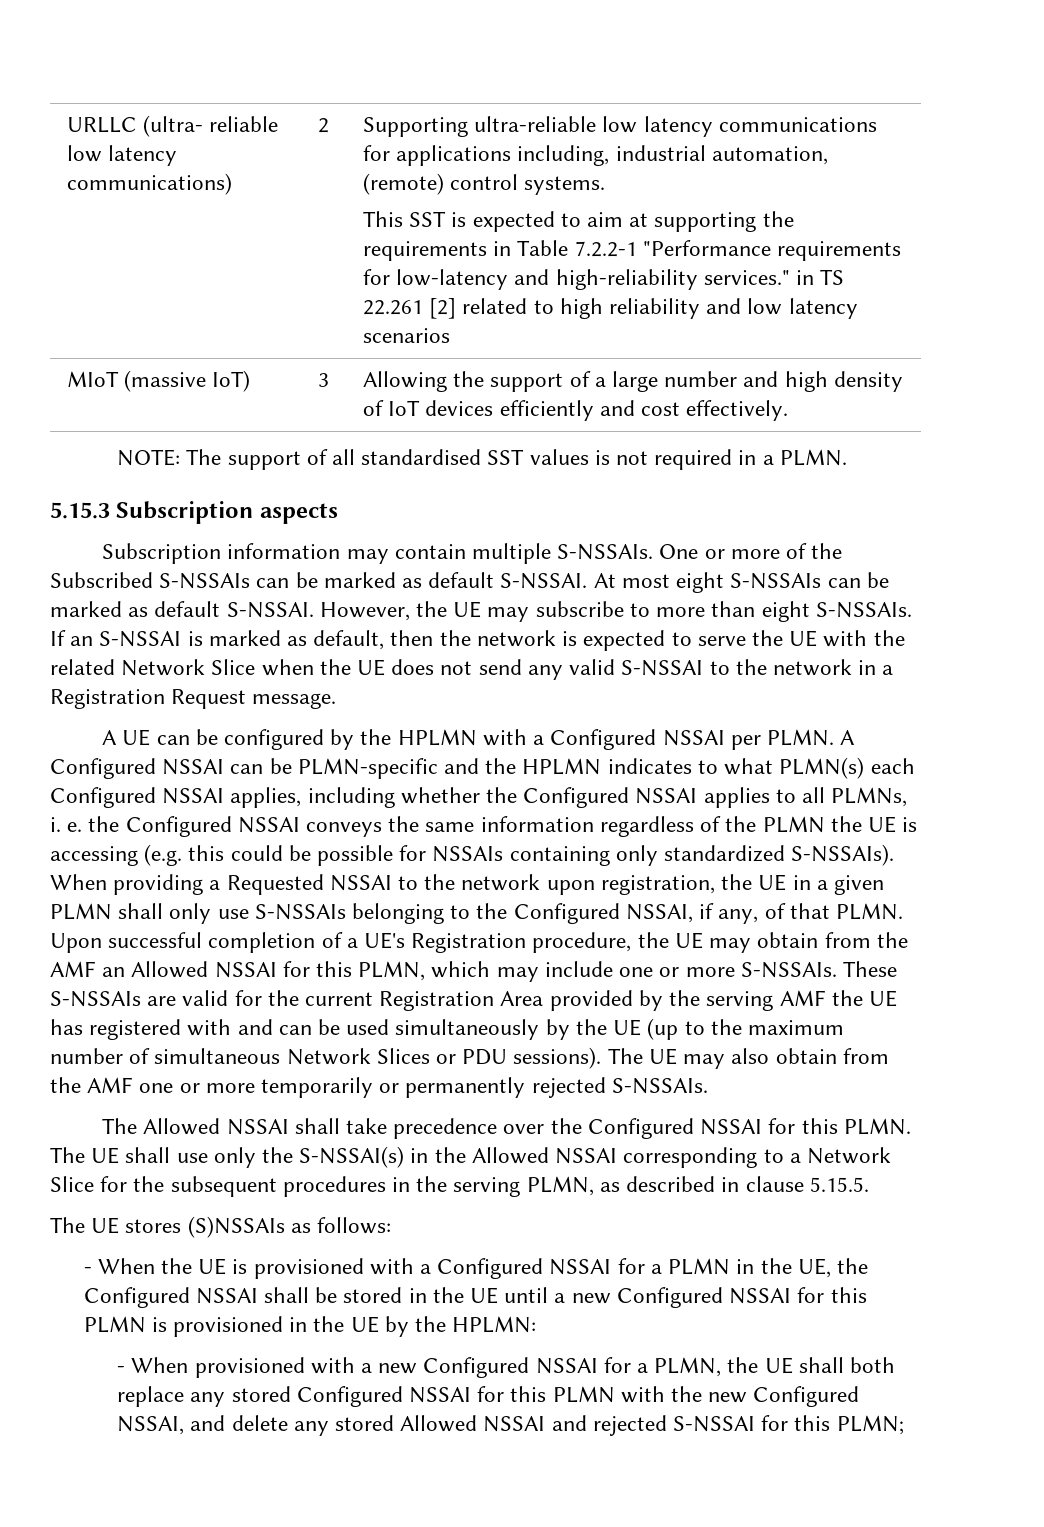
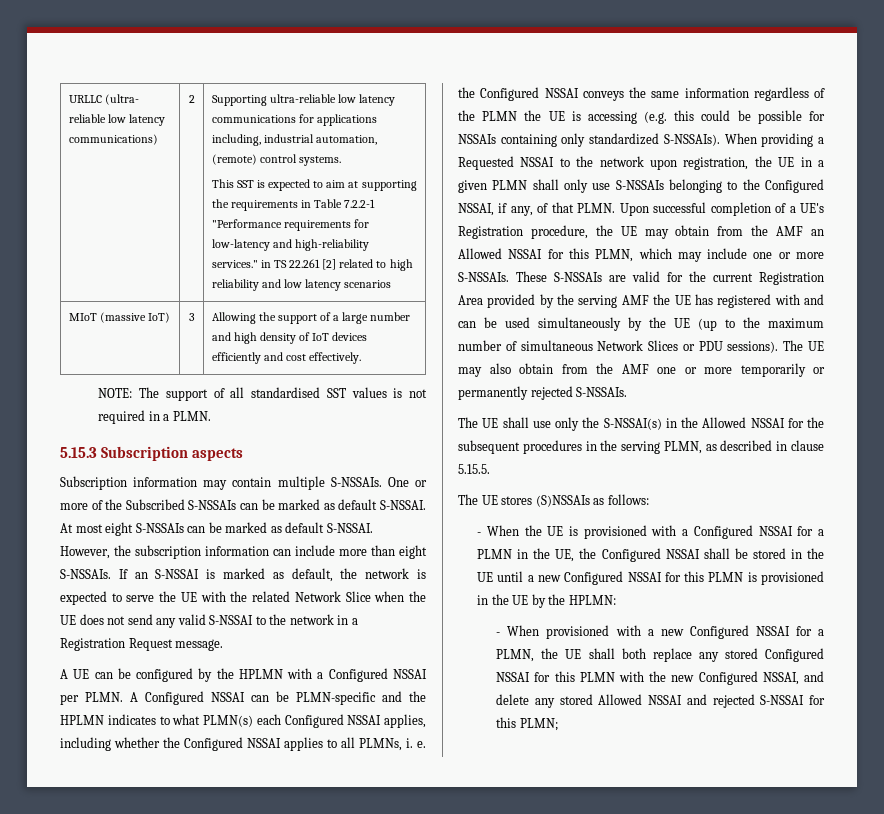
[453,601,650,622] UE may subscribe to -> [135,545,335,559] subscription information can include
[390,630,434,646] then -> (333, 575) none
[143,1118,911,1139] [50,1147,85,1163] Allowed NSSAI shall take precedence over the Configured NSSAI for this PLMN. The -> (478, 422) none
[623,1147,891,1168] [50,1176,94,1192] corresponding to a Network Slice -> (785, 423) none

